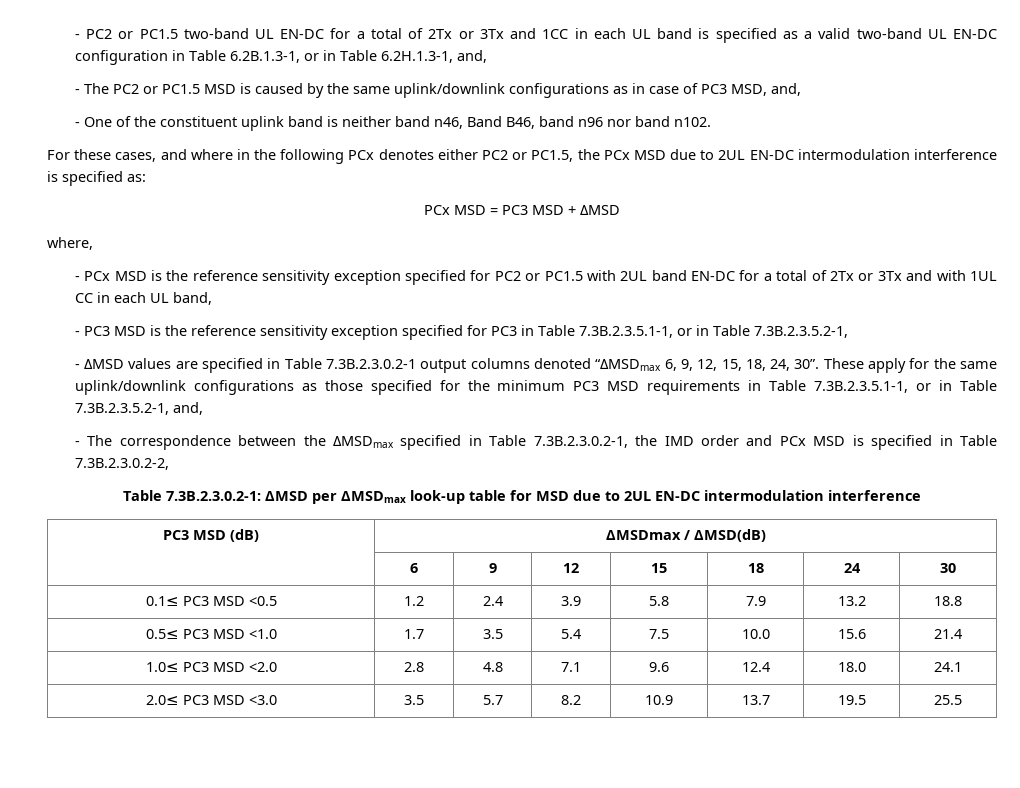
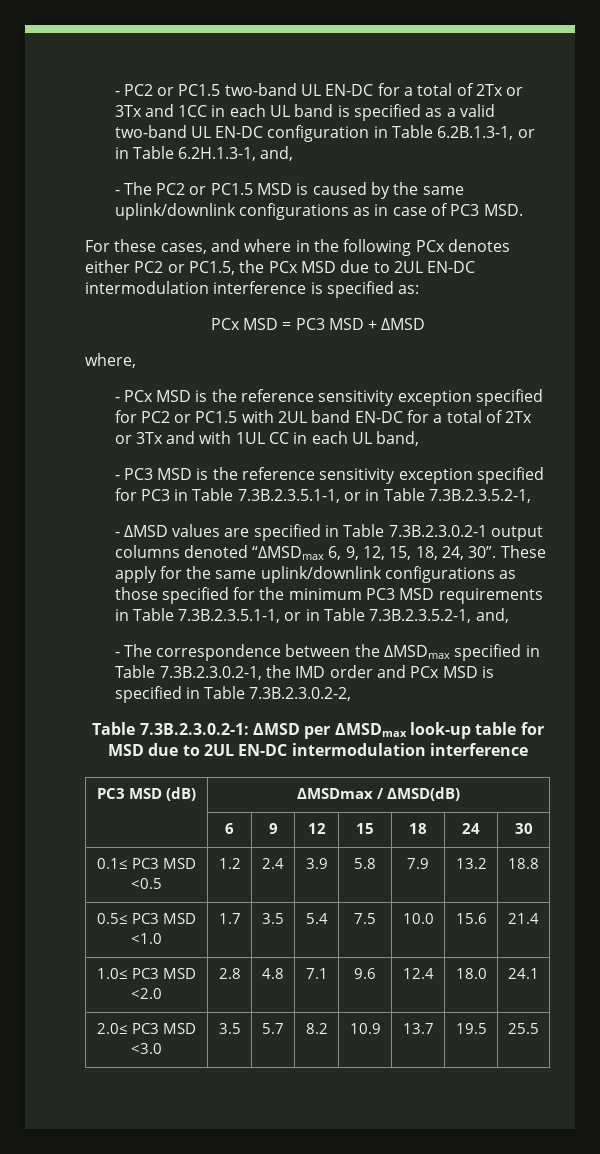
[730,83,801,96] [74,116,711,131] MSD, and, // - One of the constituent uplink band is neither band n46, Band B46, band n96 nor band n102. -> [483,204,523,216] MSD.

